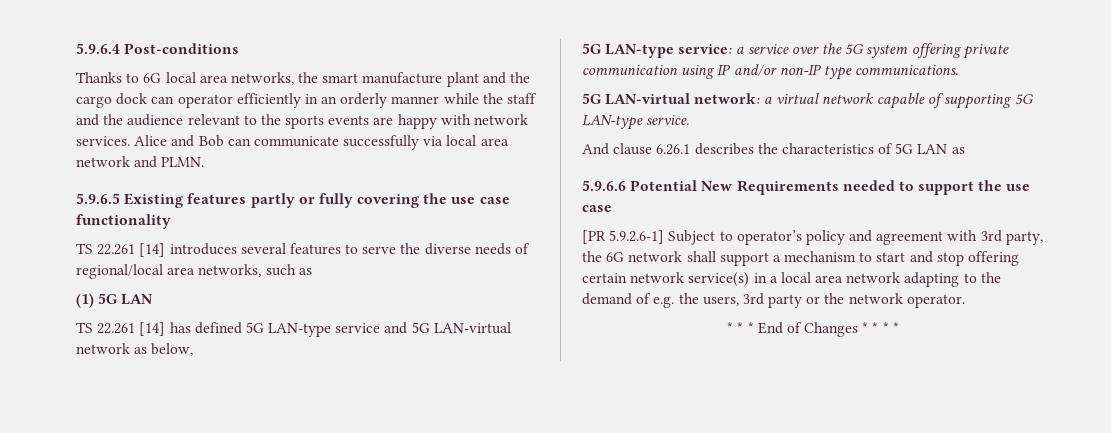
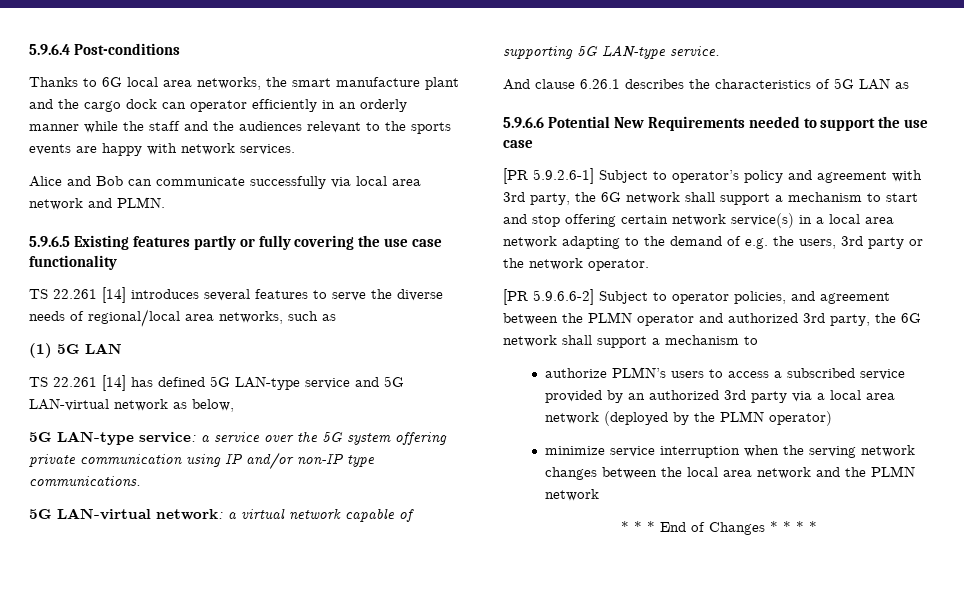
[127,114,184,126] audience -> [239,121,302,131] audiences
(130, 141) none -> (295, 149) //
(965, 301) none -> [503,289,890,305] [503,312,921,326] [503,335,758,348] [545,367,906,380] [545,390,896,403] [545,411,833,426] [545,445,916,458] [545,466,916,480] [545,489,600,501] // [PR 5.9.6.6-2] Subject to operator policies, and agreement between the PLMN operator and authorized 3rd party, the 6G network shall support a mechanism to // authorize PLMN’s users to access a subscribed service provided by an authorized 3rd party via a local area network (deployed by the PLMN operator) // minimize service interruption when the serving network changes between the local area network and the PLMN network

